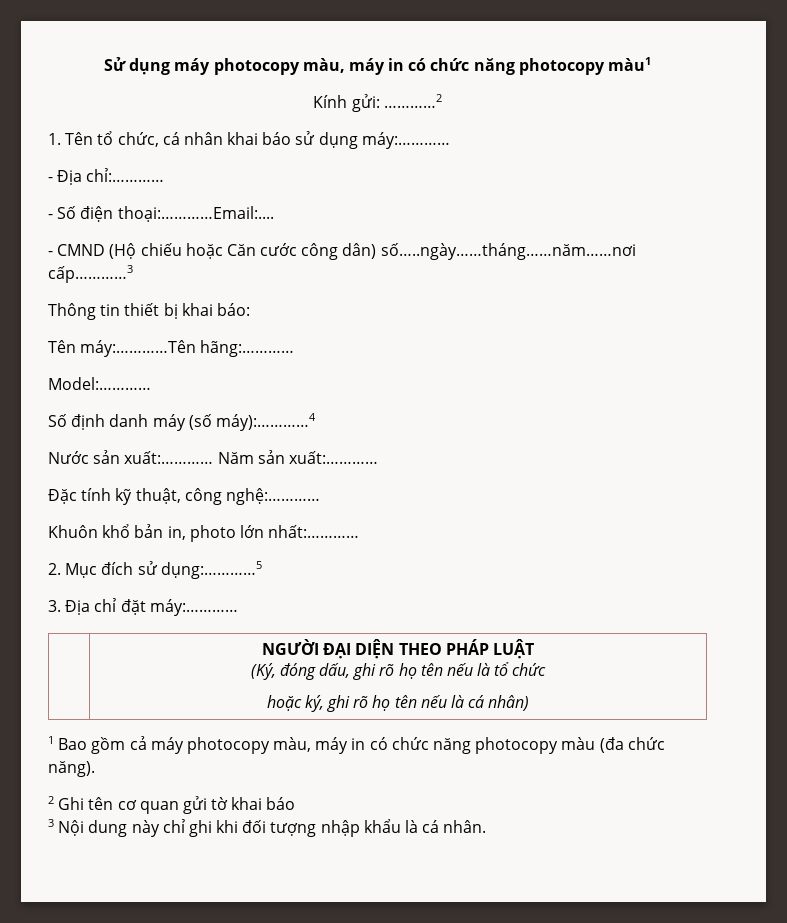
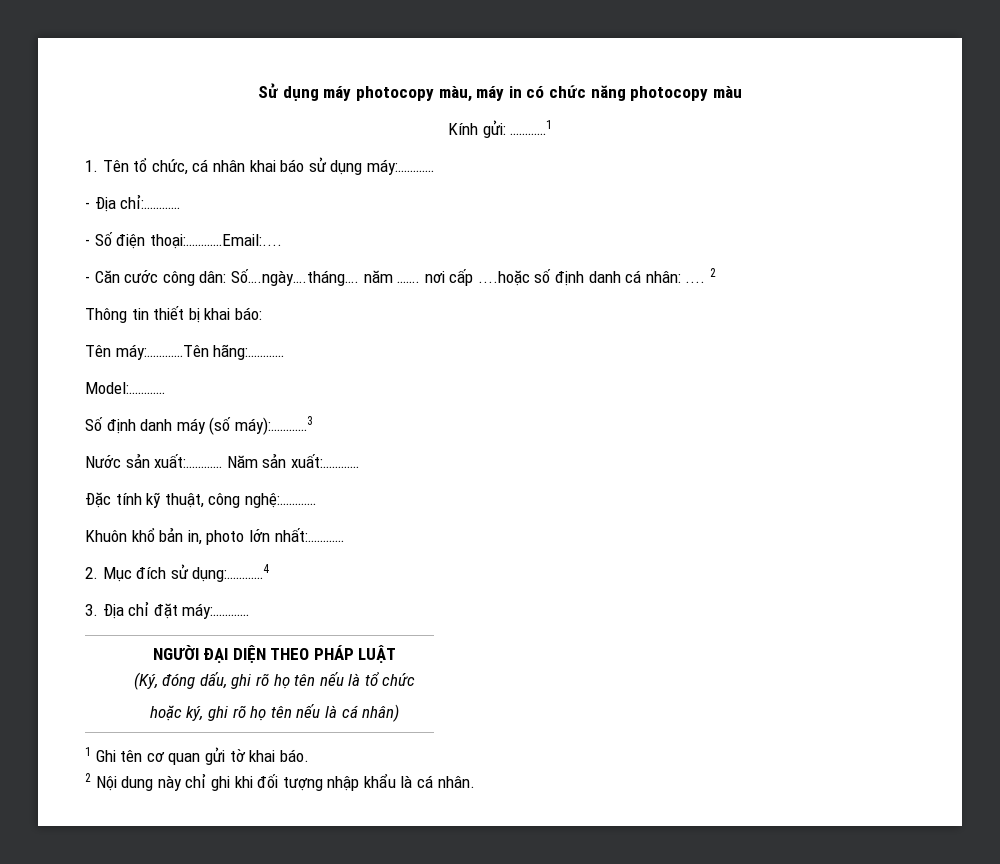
[608,57,652,71] màu1 -> [712,86,742,98] màu
[383,94,442,108] …………2 -> [510,120,553,135] …………1
[57,243,636,260] [48,265,133,283] CMND (Hộ chiếu hoặc Căn cước công dân) số…..ngày……tháng……năm……nơi cấp…………3 -> [94,269,706,286] [710,268,717,277] Căn cước công dân: Số….ngày….tháng…. năm ……. nơi cấp ....hoặc số định danh cá nhân: .... 2
[215,413,316,431] máy):…………4 -> [234,416,313,435] máy):…………3
[160,561,262,579] dụng:…………5 -> [192,564,270,582] dụng:…………4
[58,736,665,754] [48,761,95,777] [48,796,54,804] Bao gồm cả máy photocopy màu, máy in có chức năng photocopy màu (đa chức năng). // 2 -> (91, 751) none
[266,797,296,810] [48,819,54,827] báo // 3 -> [279,749,309,762] [85,773,91,782] báo. // 2

